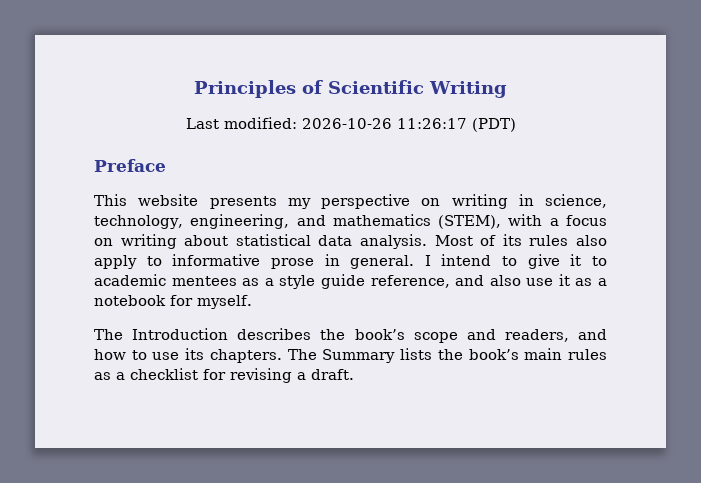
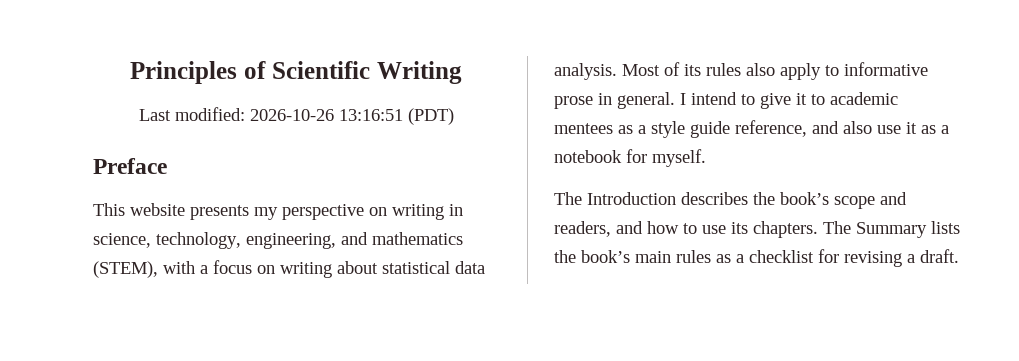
[396,118,467,129] 11:26:17 -> [338,109,403,121] 13:16:51

